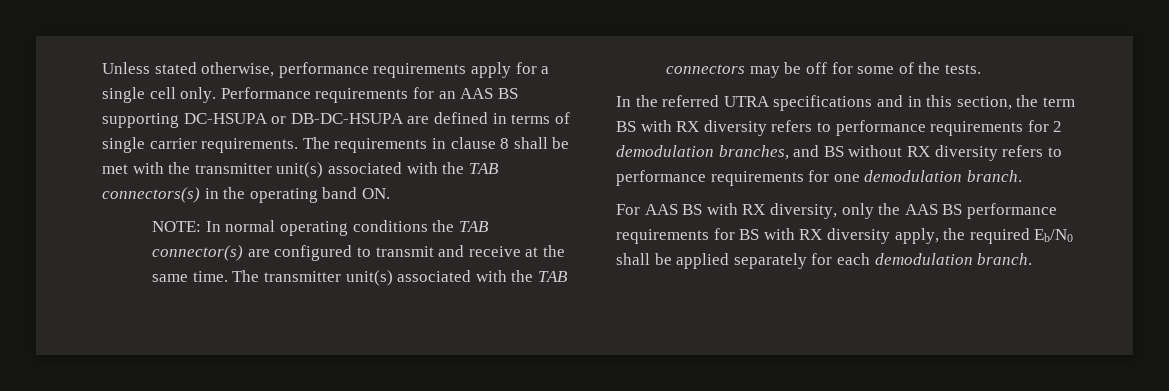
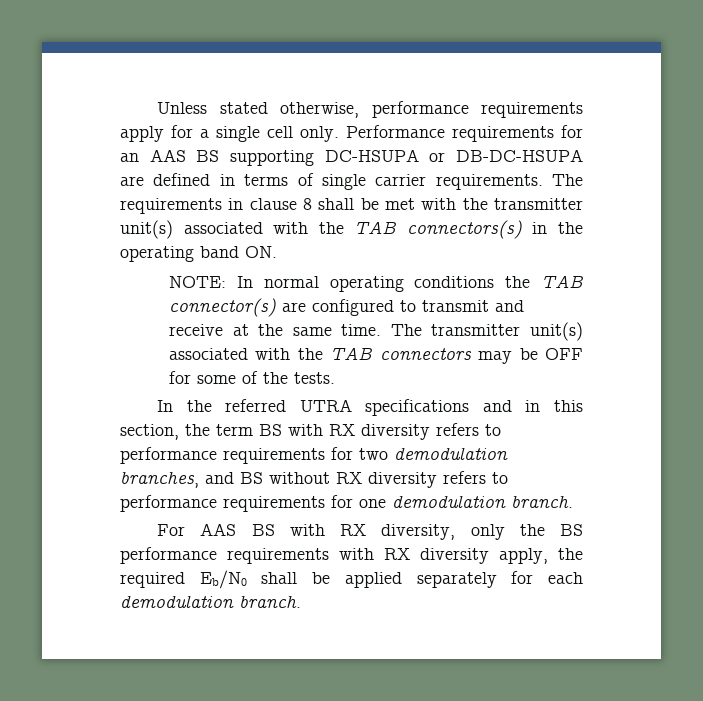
[805,62,827,74] off -> [545,348,583,360] OFF
[1053,121,1063,132] 2 -> [359,448,388,460] two
[904,204,938,215] AAS -> (545, 530) none
[713,228,760,240] for BS -> (329, 556) none

